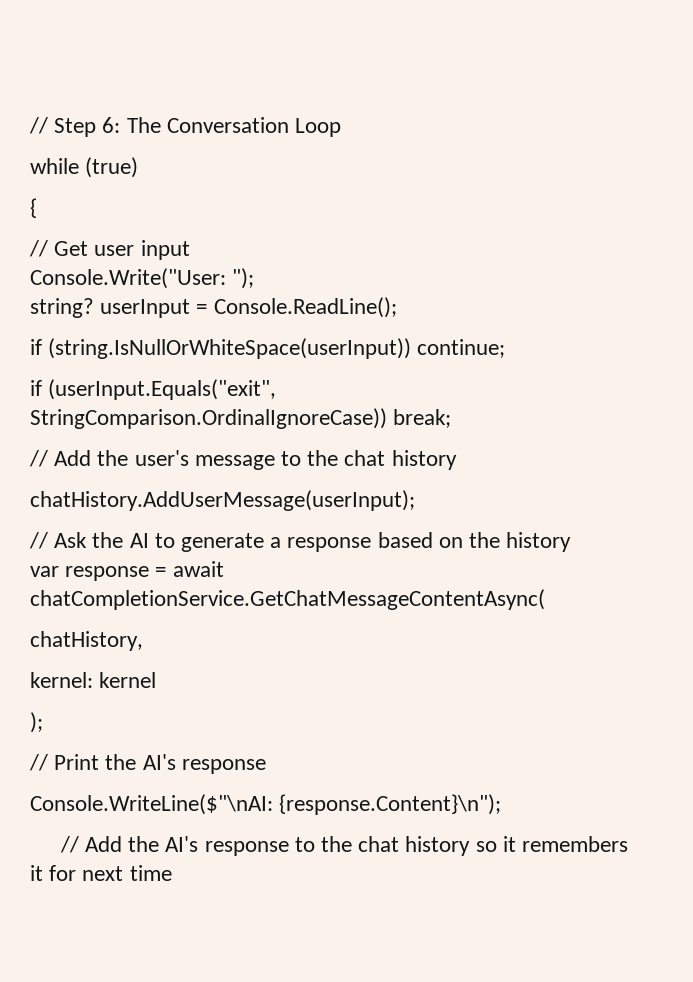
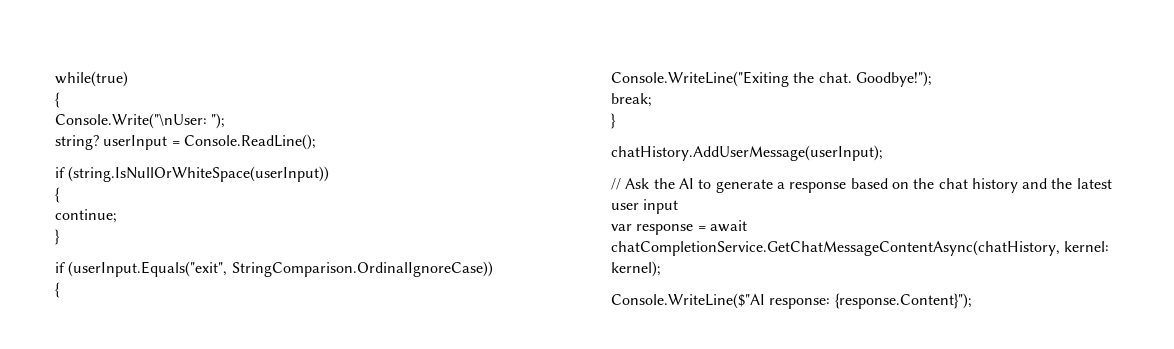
[29,117,342,137] [30,157,139,178] [30,198,37,218] [29,240,190,260] [30,268,226,289] // Step 6: The Conversation Loop // while (true) // { // // Get user input // Console.Write("User: -> [55,71,128,87] [55,92,60,108] [55,113,207,129] while(true) // { // Console.Write("\nUser:
(412, 348) none -> [55,187,60,203] // { //
(506, 348) none -> [55,229,60,245] // }
[393,409,452,428] [29,450,457,470] break; // // Add the user's message to the chat history -> [55,282,60,298] [611,71,932,87] [611,93,652,107] [611,113,616,129] // { // Console.WriteLine("Exiting the chat. Goodbye!"); // break; // }
[506,532,572,552] history -> [938,178,1112,193] [611,199,679,214] chat history and the latest user input
[30,589,545,610] [30,631,143,651] [30,672,157,688] [30,712,43,733] [29,754,266,774] [30,794,502,815] [59,836,629,856] [30,865,172,881] chatCompletionService.GetChatMessageContentAsync( // chatHistory, // kernel: kernel // ); // // Print the AI's response // Console.WriteLine($"\nAI: {response.Content}\n"); // // Add the AI's response to the chat history so it remembers it for next time -> [611,240,1110,256] [611,261,661,277] [611,293,972,309] chatCompletionService.GetChatMessageContentAsync(chatHistory, kernel: kernel); // Console.WriteLine($"AI response: {response.Content}");

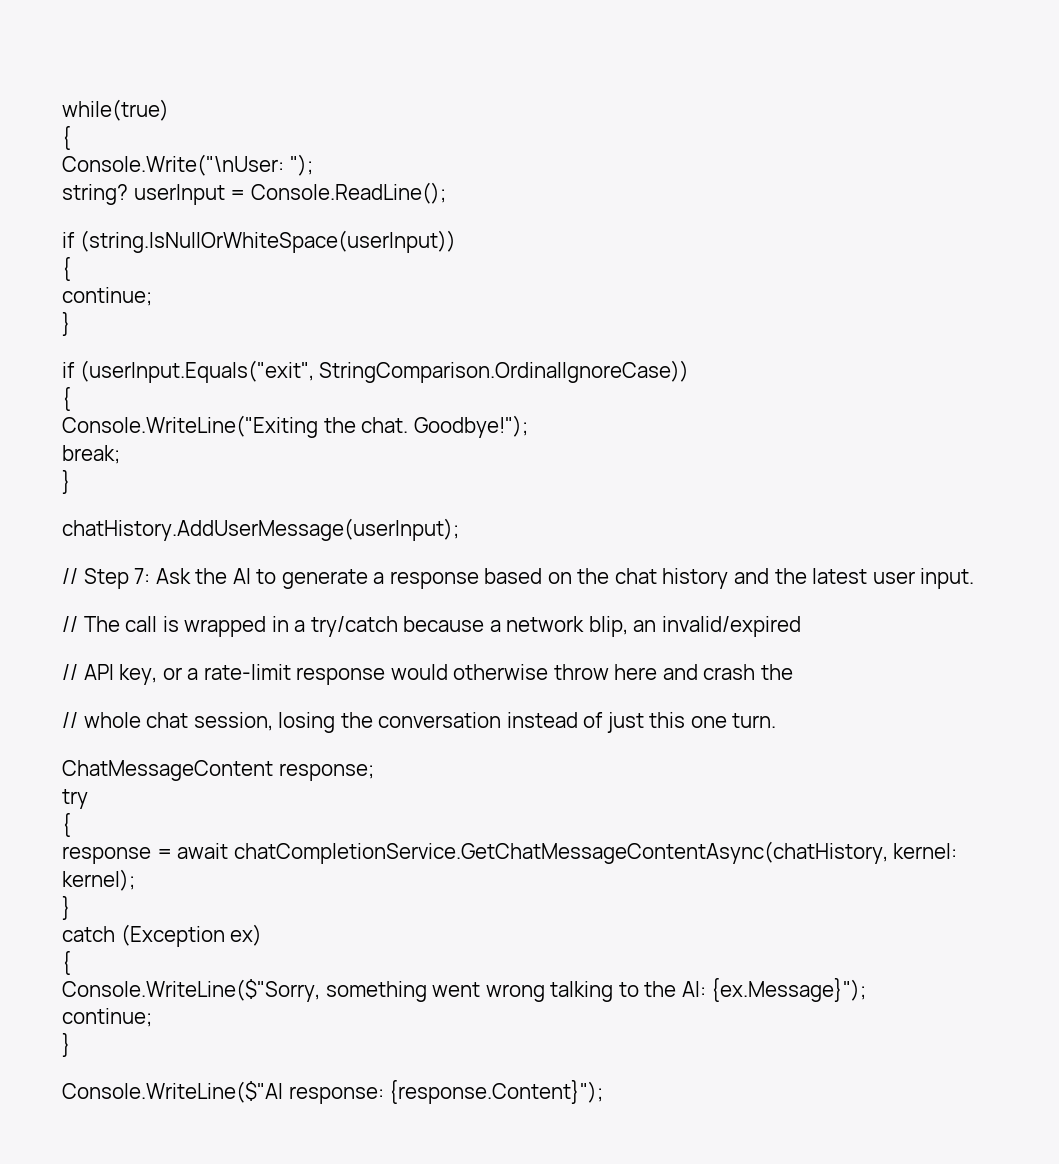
(621, 184) none -> [83,568,151,589] Step 7:
[643,199,679,214] [611,224,632,231] input // var -> [920,568,975,589] [62,616,801,637] [62,664,793,685] [62,712,777,733] [62,760,374,781] [62,789,88,809] [62,813,71,837] input. // // The call is wrapped in a try/catch because a network blip, an invalid/expired // // API key, or a rate-limit response would otherwise throw here and crash the // // whole chat session, losing the conversation instead of just this one turn. // ChatMessageContent response; // try // { //
(661, 269) none -> [62,896,71,920] [62,924,263,947] [62,951,71,975] [62,978,867,1002] [62,1008,152,1027] [62,1033,71,1057] // } // catch (Exception ex) // { // Console.WriteLine($"Sorry, something went wrong talking to the AI: {ex.Message}"); // continue; // }

